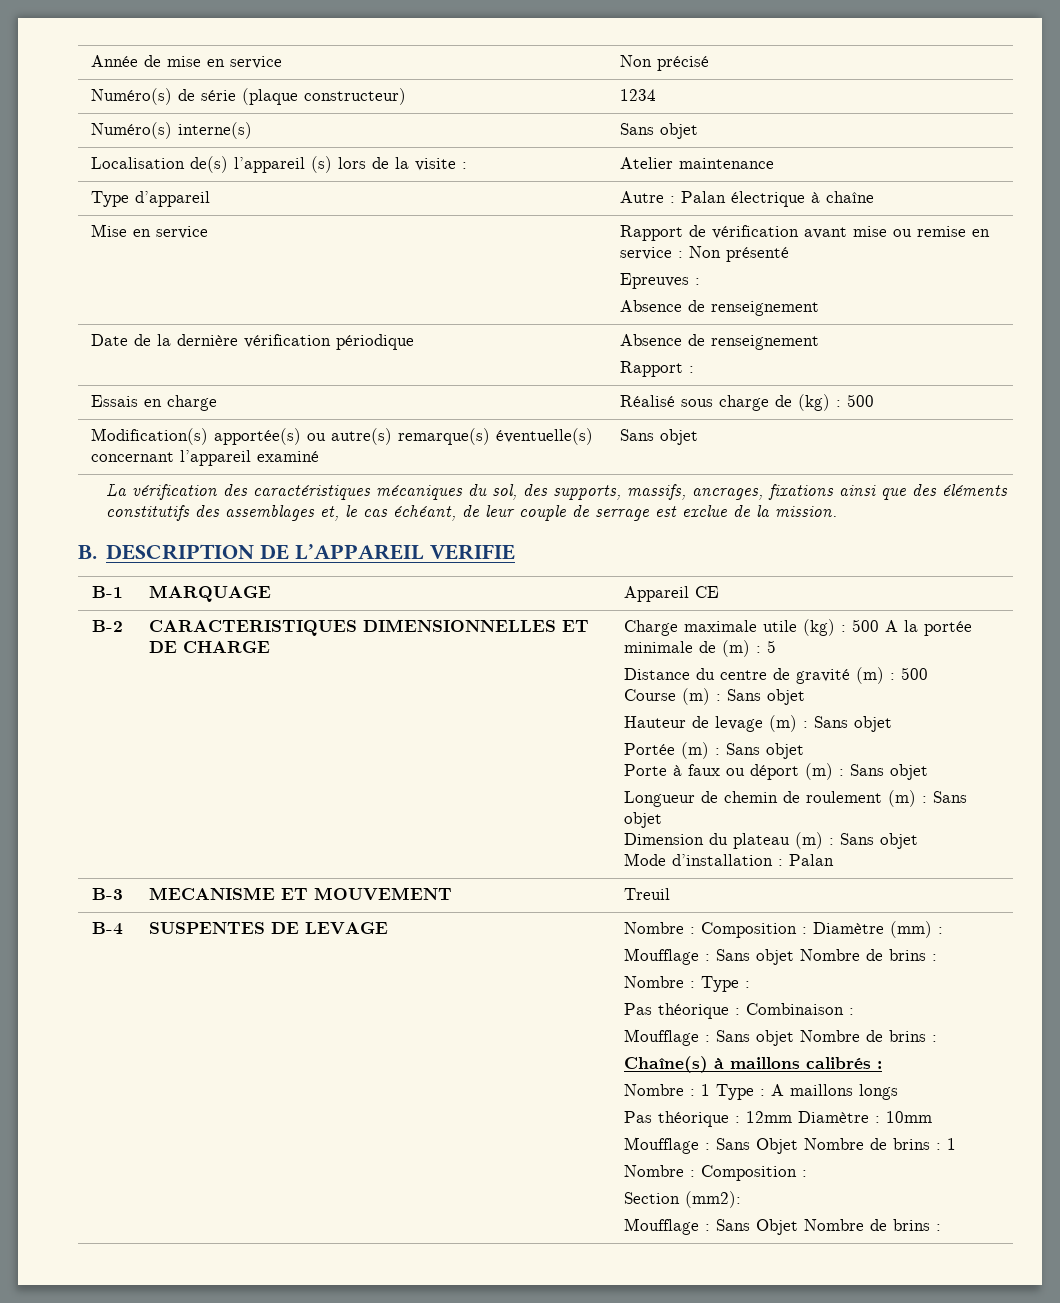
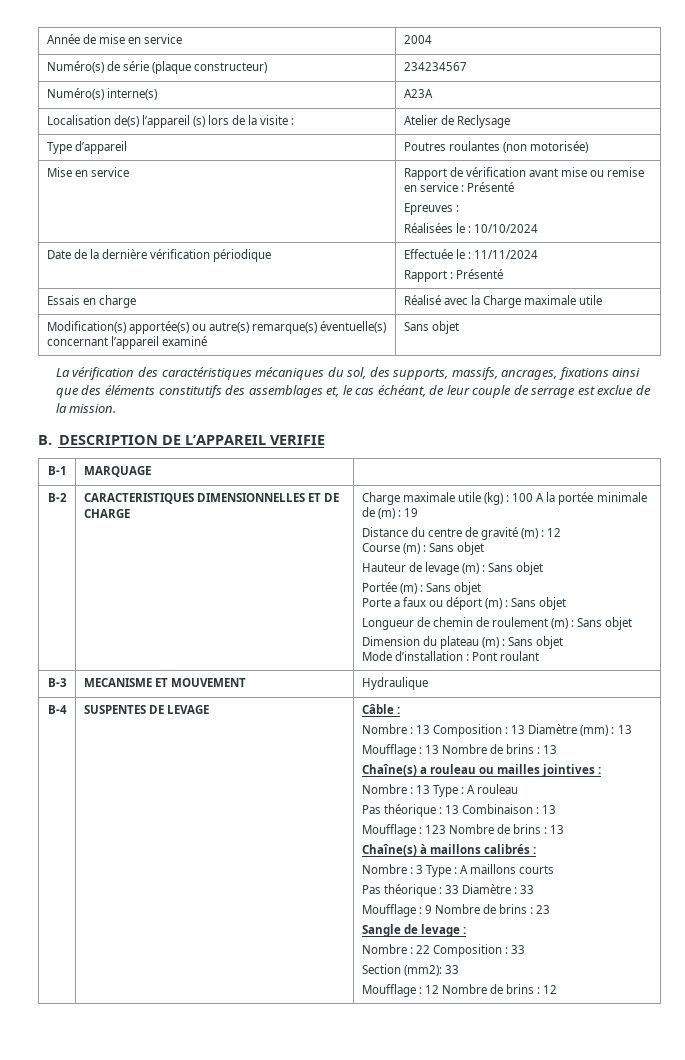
[620,55,710,71] Non précisé -> [403,35,432,44] 2004
[620,89,657,101] 1234 -> [403,62,467,71] 234234567
[620,123,699,139] Sans objet -> [403,89,433,98] A23A
[679,158,775,169] maintenance -> [440,115,510,128] de Reclysage
[620,191,875,207] Autre : Palan électrique à chaîne -> [403,141,588,153] Poutres roulantes (non motorisée)
[689,246,790,262] Non présenté -> [466,182,514,192] Présenté
[620,300,820,316] Absence de renseignement -> [403,223,538,233] Réalisées le : 10/10/2024
[620,334,820,350] Absence de renseignement -> [403,249,538,259] Effectuée le : 11/11/2024
(695, 369) none -> [455,269,503,279] Présenté
[681,394,875,411] sous charge de (kg) : 500 -> [443,295,603,308] avec la Charge maximale utile
[624,586,720,602] Appareil CE -> (151, 471) none
[852,619,880,632] 500 -> [512,493,534,502] 100
[767,640,777,653] 5 -> [403,508,418,517] 19
[901,667,929,680] 500 -> [547,528,562,537] 12
[673,765,683,776] à -> [393,600,400,607] a
[789,854,835,866] Palan -> [471,651,540,661] Pont roulant
[624,888,671,900] Treuil -> [361,677,428,690] Hydraulique
[624,922,808,938] Nombre : Composition : -> [361,704,400,714] [361,724,526,737] Câble : // Nombre : 13 Composition : 13
[624,948,938,965] [624,976,751,992] [624,1003,741,1019] // Moufflage : Sans objet Nombre de brins : // Nombre : Type : // Pas théorique : -> [617,725,632,734] [361,744,558,757] [361,764,602,777] [361,784,519,797] [361,804,459,817] 13 // Moufflage : 13 Nombre de brins : 13 // Chaîne(s) a rouleau ou mailles jointives : // Nombre : 13 Type : A rouleau // Pas théorique : 13
[624,1029,938,1046] // Moufflage : Sans objet Nombre de brins : -> [542,805,557,814] [361,824,565,837] 13 // Moufflage : 123 Nombre de brins : 13
[701,1084,711,1096] 1 -> [415,865,423,874] 3
[859,1084,899,1100] [624,1111,793,1127] longs // Pas théorique : 12mm -> [519,865,555,874] [361,884,459,897] courts // Pas théorique : 33
[886,1111,933,1123] [624,1137,957,1154] [624,1165,808,1181] 10mm // Moufflage : Sans Objet Nombre de brins : 1 // Nombre : Composition : -> [520,885,535,894] [361,904,551,917] [361,924,466,937] [361,944,526,957] 33 // Moufflage : 9 Nombre de brins : 23 // Sangle de levage : // Nombre : 22 Composition : 33
[624,1218,942,1235] // Moufflage : Sans Objet Nombre de brins : -> [444,965,459,974] [361,984,558,997] 33 // Moufflage : 12 Nombre de brins : 12

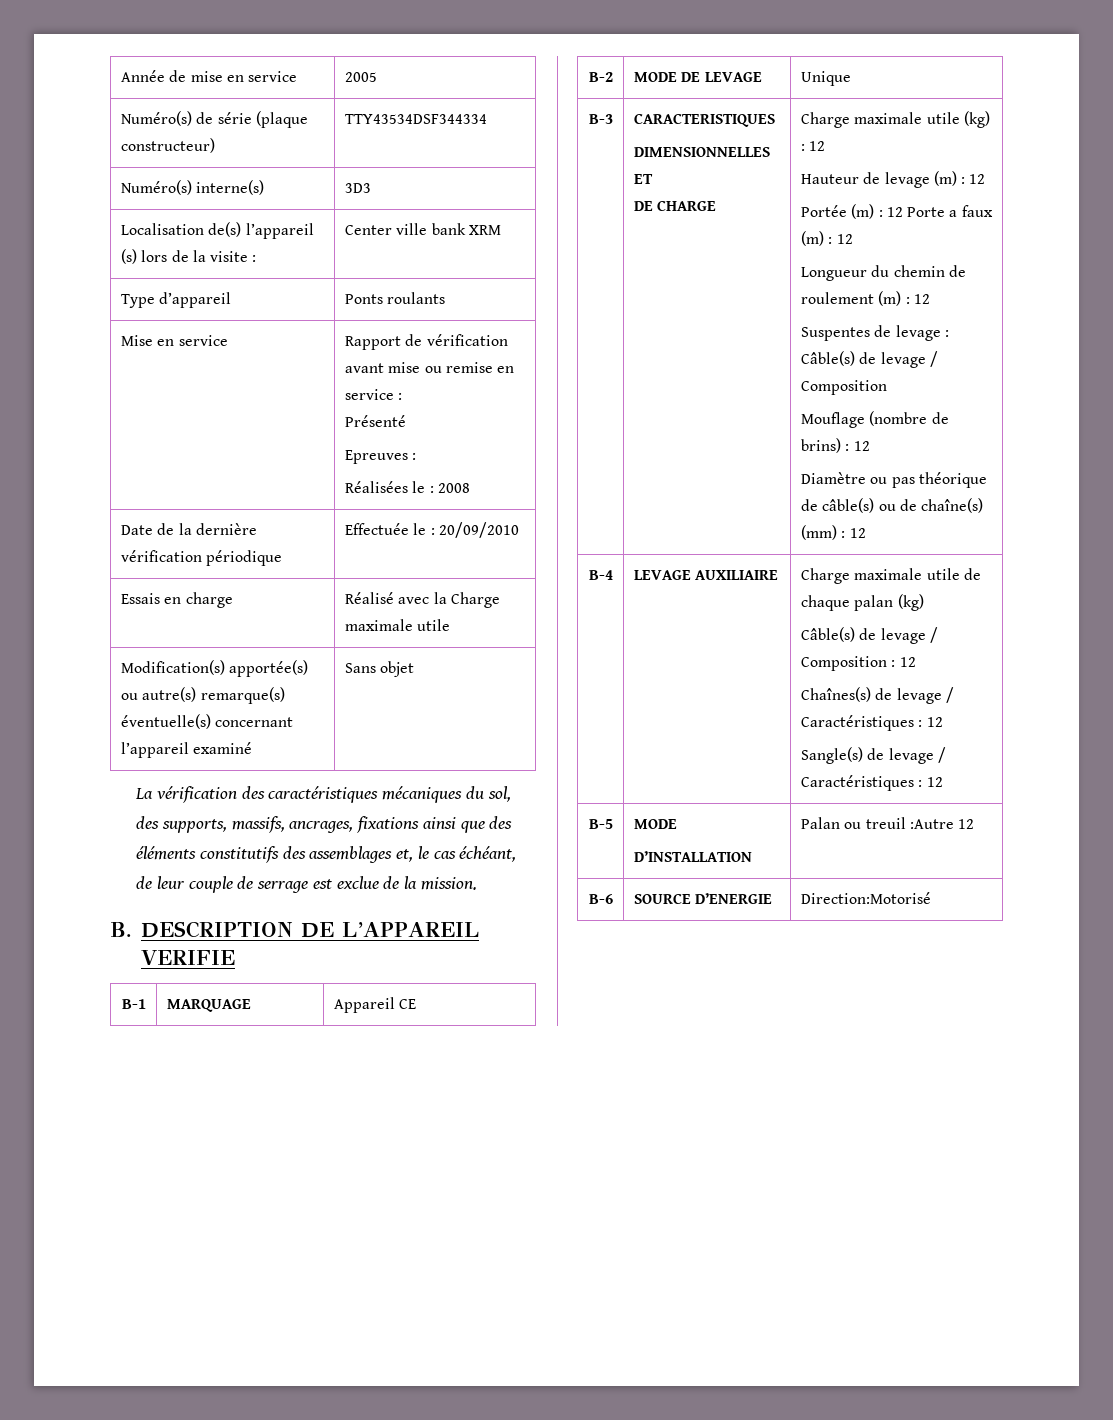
[403,35,432,44] 2004 -> [344,72,377,82] 2005
[403,62,467,71] 234234567 -> [344,114,487,124] TTY43534DSF344334
[403,89,433,98] A23A -> [344,183,371,193] 3D3
[403,115,510,128] [46,141,127,154] [403,141,588,153] Atelier de Reclysage // Type d’appareil | Poutres roulantes (non motorisée) -> [344,223,501,235] [120,292,232,308] [344,292,446,304] Center ville bank XRM // Type d’appareil | Ponts roulants
(464, 188) none -> (403, 396) //
[473,224,538,233] 10/10/2024 -> [437,483,470,493] 2008
[473,250,538,259] [403,269,503,282] 11/11/2024 // Rapport : Présenté -> [438,522,519,538] 20/09/2010
(151, 471) none -> [333,997,417,1013] Appareil CE
(67, 497) none -> [633,72,762,82] [800,71,851,86] [588,114,613,124] | MODE DE LEVAGE | Unique // B-3
(194, 498) none -> (775, 120) //
(321, 497) none -> (653, 179) //
[512,492,647,505] [361,507,418,519] [361,527,562,540] [361,542,485,555] 100 A la portée minimale de (m) : 19 // Distance du centre de gravité (m) : 12 // Course (m) : Sans objet -> [809,141,826,151] 12
[488,562,544,575] Sans objet -> [969,174,986,184] 12
[425,582,482,595] Sans objet // -> [886,207,903,217] 12
[428,597,567,610] ou déport (m) : Sans objet -> [800,231,853,246] (m) : 12
[416,617,430,627] de -> [871,265,890,277] du
[577,617,633,630] [361,636,564,649] [361,651,540,661] [47,678,67,687] [83,678,246,687] [361,677,428,690] Sans objet // Dimension du plateau (m) : Sans objet // Mode d’installation : Pont roulant // B-3 | MECANISME ET MOUVEMENT | Hydraulique -> [913,294,930,304] [800,325,949,341] [800,351,938,368] [800,380,887,395] [800,411,949,428] [800,438,870,453] [800,472,987,488] [800,498,984,513] [800,525,866,540] 12 // Suspentes de levage : Câble(s) de levage / Composition // Mouflage (nombre de brins) : 12 // Diamètre ou pas théorique de câble(s) ou de chaîne(s) (mm) : 12
[83,705,209,714] [361,704,400,714] [361,724,632,737] [361,744,558,757] [361,764,602,777] [361,784,519,797] [361,804,557,817] [361,824,565,837] [361,844,537,856] [361,864,555,877] [361,884,535,897] [361,904,551,917] [361,924,466,937] [361,944,526,957] [361,964,459,976] [361,984,558,997] SUSPENTES DE LEVAGE | Câble : // Nombre : 13 Composition : 13 Diamètre (mm) : 13 // Moufflage : 13 Nombre de brins : 13 // Chaîne(s) a rouleau ou mailles jointives : // Nombre : 13 Type : A rouleau // Pas théorique : 13 Combinaison : 13 // Moufflage : 123 Nombre de brins : 13 // Chaîne(s) à maillons calibrés : // Nombre : 3 Type : A maillons courts // Pas théorique : 33 Diamètre : 33 // Moufflage : 9 Nombre de brins : 23 // Sangle de levage : // Nombre : 22 Composition : 33 // Section (mm2): 33 // Moufflage : 12 Nombre de brins : 12 -> [633,570,779,580] [800,568,981,584] [800,594,924,611] [800,627,938,644] [800,656,916,671] [800,687,954,704] [800,715,943,731] [800,747,946,764] [800,775,943,791] [588,819,613,829] [633,819,677,829] [633,851,752,862] [800,817,975,829] [588,894,613,904] [633,893,773,904] [800,892,931,904] LEVAGE AUXILIAIRE | Charge maximale utile de chaque palan (kg) // Câble(s) de levage / Composition : 12 // Chaînes(s) de levage / Caractéristiques : 12 // Sangle(s) de levage / Caractéristiques : 12 // B-5 | MODE // D’INSTALLATION | Palan ou treuil :Autre 12 // B-6 | SOURCE D’ENERGIE | Direction:Motorisé

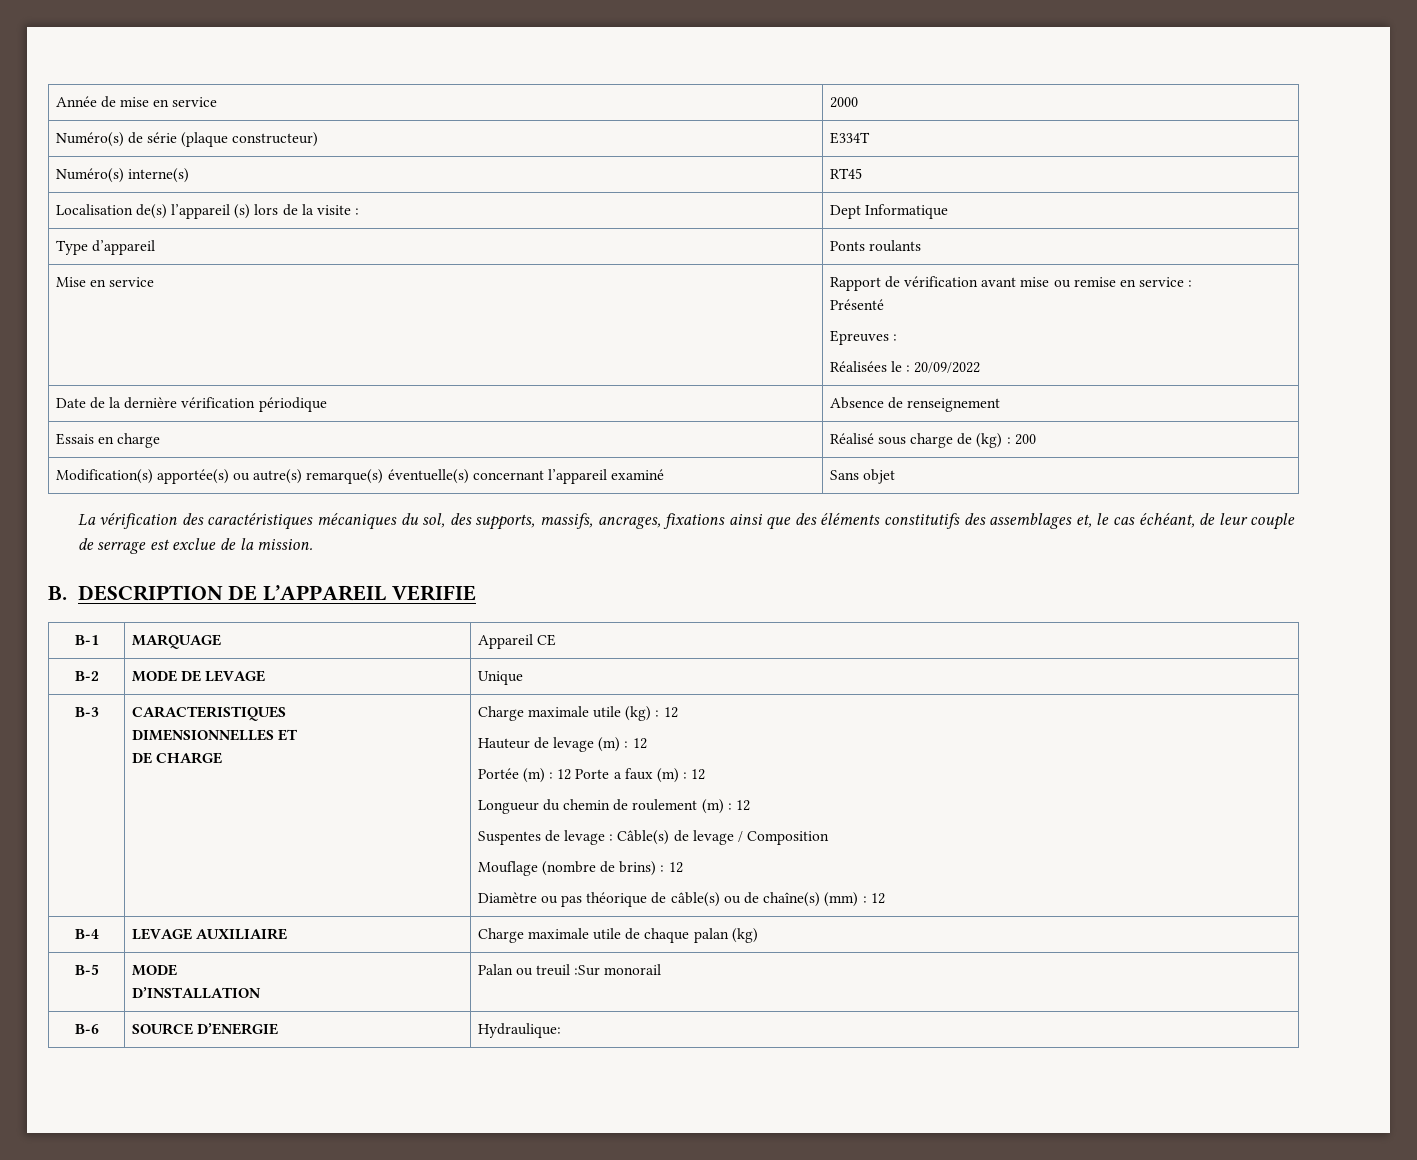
[344,72,377,82] 2005 -> [829,97,858,108] 2000
[344,114,487,124] TTY43534DSF344334 -> [829,132,870,144] E334T
[344,183,371,193] 3D3 -> [829,168,862,179] RT45
[344,223,501,235] Center ville bank XRM -> [829,204,948,219] Dept Informatique
[437,483,470,493] 2008 -> [914,362,981,373] 20/09/2022
[344,522,519,538] Effectuée le : 20/09/2010 -> [829,397,1001,412] Absence de renseignement
[398,592,500,608] [344,619,451,631] avec la Charge maximale utile -> [877,433,1036,448] sous charge de (kg) : 200
[800,627,938,644] [800,656,916,671] [800,687,954,704] [800,715,943,731] [800,747,946,764] [800,775,943,791] // Câble(s) de levage / Composition : 12 // Chaînes(s) de levage / Caractéristiques : 12 // Sangle(s) de levage / Caractéristiques : 12 -> (758, 935) none
[909,819,975,829] :Autre 12 -> [574,964,662,976] :Sur monorail
[800,892,931,904] Direction:Motorisé -> [477,1023,561,1038] Hydraulique:

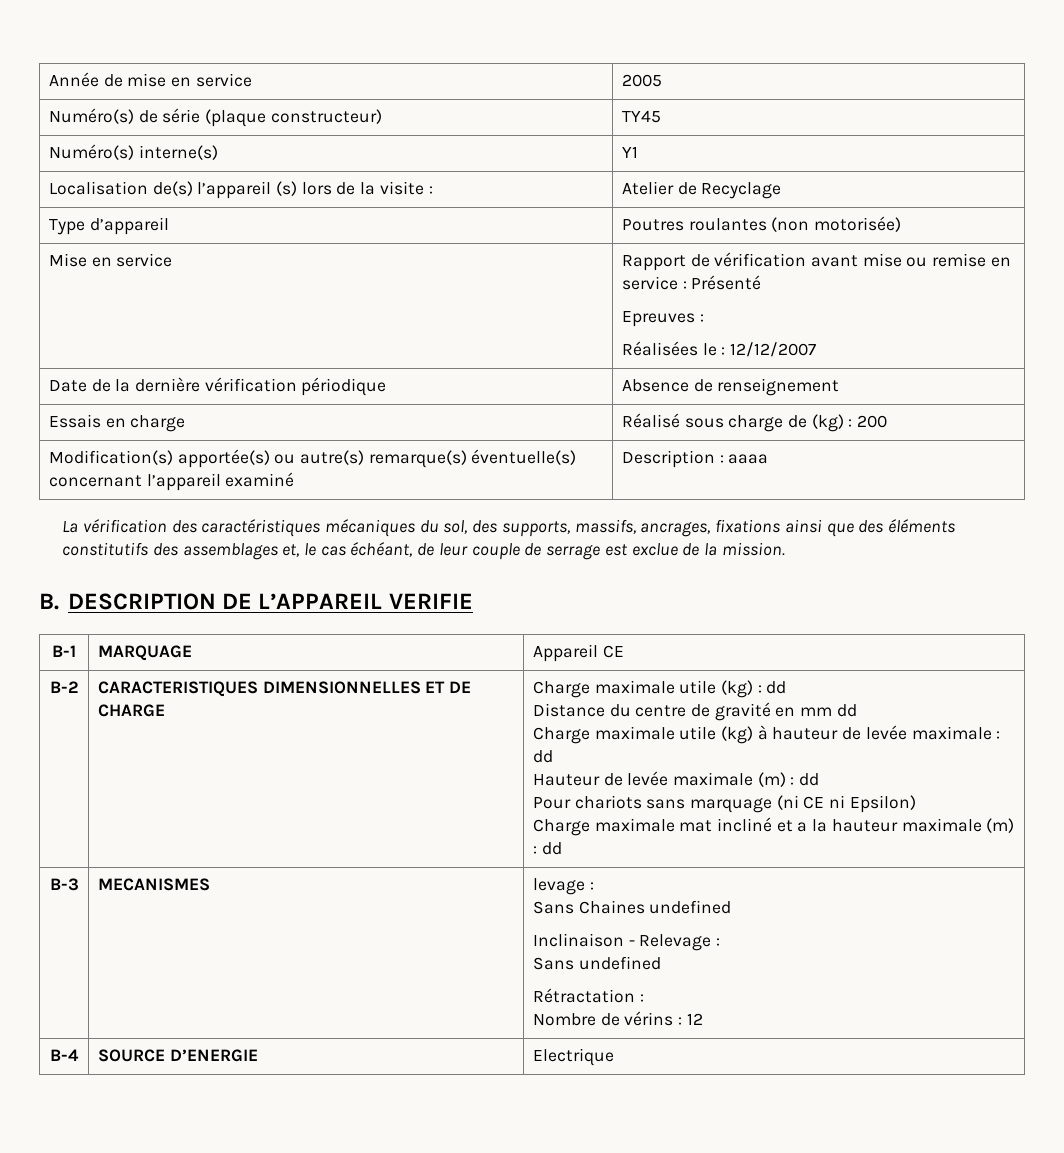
[829,97,858,108] 2000 -> [621,74,662,87] 2005
[829,132,870,144] E334T -> [621,110,661,123] TY45
[829,168,862,179] RT45 -> [621,146,638,158] Y1
[829,204,948,219] Dept Informatique -> [621,181,782,199] Atelier de Recyclage
[829,240,921,252] Ponts roulants -> [621,216,901,232] Poutres roulantes (non motorisée)
(1193, 283) // -> (687, 285) none
[914,362,981,373] 20/09/2022 -> [729,342,816,357] 12/12/2007
[829,469,895,484] Sans objet -> [621,450,769,468] Description : aaaa
[131,670,266,682] [477,671,523,685] [74,707,99,717] | MODE DE LEVAGE | Unique // B-3 -> (79, 687) none
(286, 713) // -> (258, 689) none
(297, 735) // -> (446, 687) none
[663,707,678,718] [477,737,647,752] [477,768,706,783] [477,799,750,814] [477,830,830,845] [477,861,683,876] [477,892,885,907] [74,929,99,939] [131,928,287,940] [477,928,758,943] [74,964,99,975] [131,964,177,976] [131,987,261,999] [477,964,662,976] [74,1024,99,1034] 12 // Hauteur de levage (m) : 12 // Portée (m) : 12 Porte a faux (m) : 12 // Longueur du chemin de roulement (m) : 12 // Suspentes de levage : Câble(s) de levage / Composition // Mouflage (nombre de brins) : 12 // Diamètre ou pas théorique de câble(s) ou de chaîne(s) (mm) : 12 // B-4 | LEVAGE AUXILIAIRE | Charge maximale utile de chaque palan (kg) // B-5 | MODE // D’INSTALLATION | Palan ou treuil :Sur monorail // B-6 -> [766,681,787,694] [532,702,857,721] [532,725,1001,744] [532,750,553,763] [532,771,820,787] [532,795,916,813] [532,817,1015,836] [532,842,562,855] [49,878,79,891] [97,878,210,891] [532,878,594,895] [532,900,732,914] [532,933,720,951] [532,956,661,970] [532,988,644,1003] [532,1011,703,1026] [50,1049,79,1061] dd // Distance du centre de gravité en mm dd // Charge maximale utile (kg) à hauteur de levée maximale : dd // Hauteur de levée maximale (m) : dd // Pour chariots sans marquage (ni CE ni Epsilon) // Charge maximale mat incliné et a la hauteur maximale (m) : dd // B-3 | MECANISMES | levage : // Sans Chaines undefined // Inclinaison - Relevage : // Sans undefined // Rétractation : // Nombre de vérins : 12 // B-4
[477,1023,561,1038] Hydraulique: -> [532,1048,614,1066] Electrique

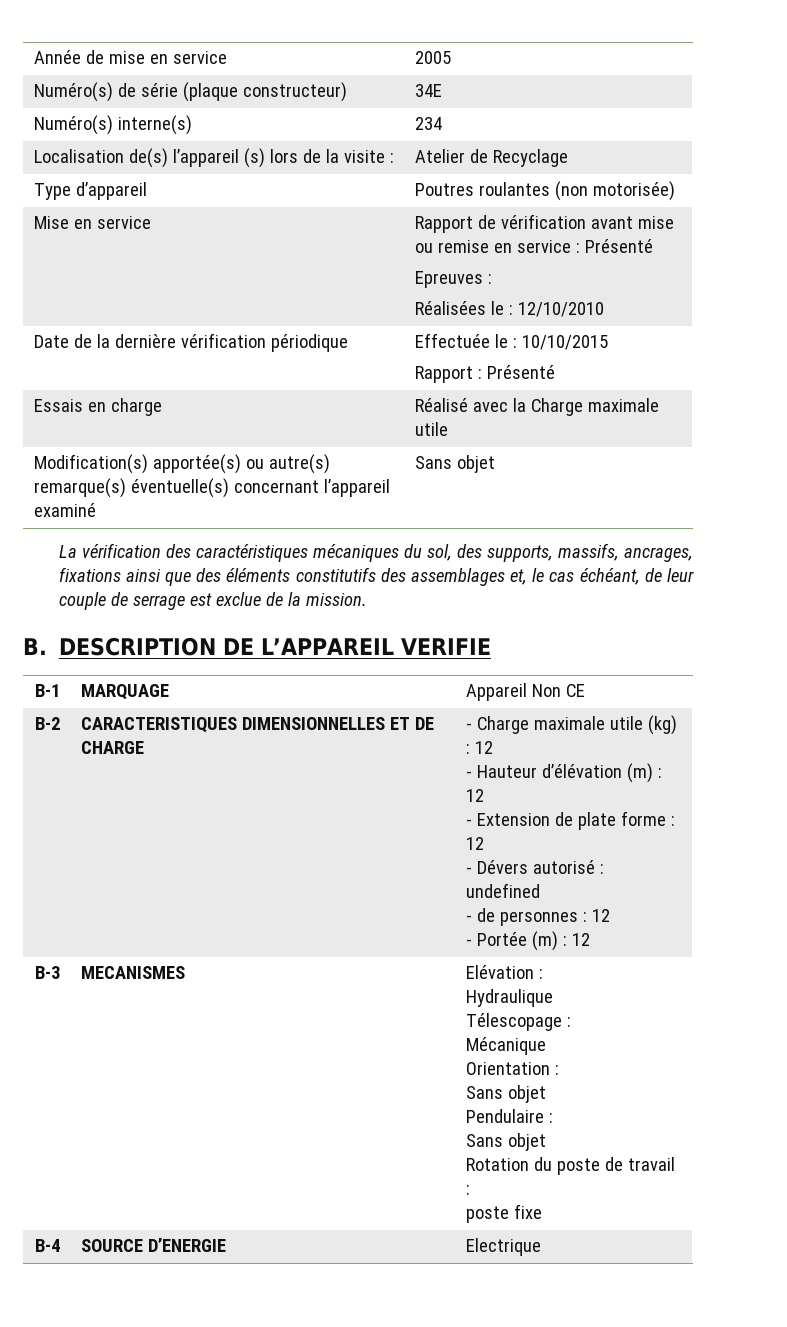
[621,110,661,123] TY45 -> [414,84,442,97] 34E
[621,146,638,158] Y1 -> [414,117,442,130] 234
[729,342,816,357] 12/12/2007 -> [517,302,604,317] 12/10/2010
[621,378,840,396] [48,414,186,432] [621,413,888,432] Absence de renseignement // Essais en charge | Réalisé sous charge de (kg) : 200 -> [414,333,608,350] [414,365,555,383] [33,398,162,416] [414,398,659,416] [414,422,448,436] Effectuée le : 10/10/2015 // Rapport : Présenté // Essais en charge | Réalisé avec la Charge maximale utile
[621,450,769,468] Description : aaaa -> [414,455,495,473] Sans objet
(598, 653) none -> [531,684,561,697] Non
(165, 710) none -> [465,723,472,730] -
[766,681,787,694] [532,702,857,721] [532,725,1001,744] [532,750,553,763] [532,771,820,787] [532,795,916,813] [532,817,1015,836] [532,842,562,855] dd // Distance du centre de gravité en mm dd // Charge maximale utile (kg) à hauteur de levée maximale : dd // Hauteur de levée maximale (m) : dd // Pour chariots sans marquage (ni CE ni Epsilon) // Charge maximale mat incliné et a la hauteur maximale (m) : dd -> [474,741,493,754] [465,763,662,783] [465,789,484,802] [465,811,675,830] [465,837,484,850] [465,860,604,874] [465,883,540,898] [465,908,610,926] [465,931,590,951] 12 // - Hauteur d’élévation (m) : 12 // - Extension de plate forme : 12 // - Dévers autorisé : undefined // - de personnes : 12 // - Portée (m) : 12
[532,878,594,895] [532,900,732,914] [532,933,720,951] [532,956,661,970] [532,988,644,1003] [532,1011,703,1026] levage : // Sans Chaines undefined // Inclinaison - Relevage : // Sans undefined // Rétractation : // Nombre de vérins : 12 -> [465,965,543,979] [465,989,553,1007] [465,1013,571,1031] [465,1037,546,1055] [465,1062,559,1075] [465,1085,546,1103] [465,1109,553,1123] [465,1133,546,1151] [465,1157,675,1175] [465,1185,470,1195] [465,1204,542,1223] Elévation : // Hydraulique // Télescopage : // Mécanique // Orientation : // Sans objet // Pendulaire : // Sans objet // Rotation du poste de travail : // poste fixe

